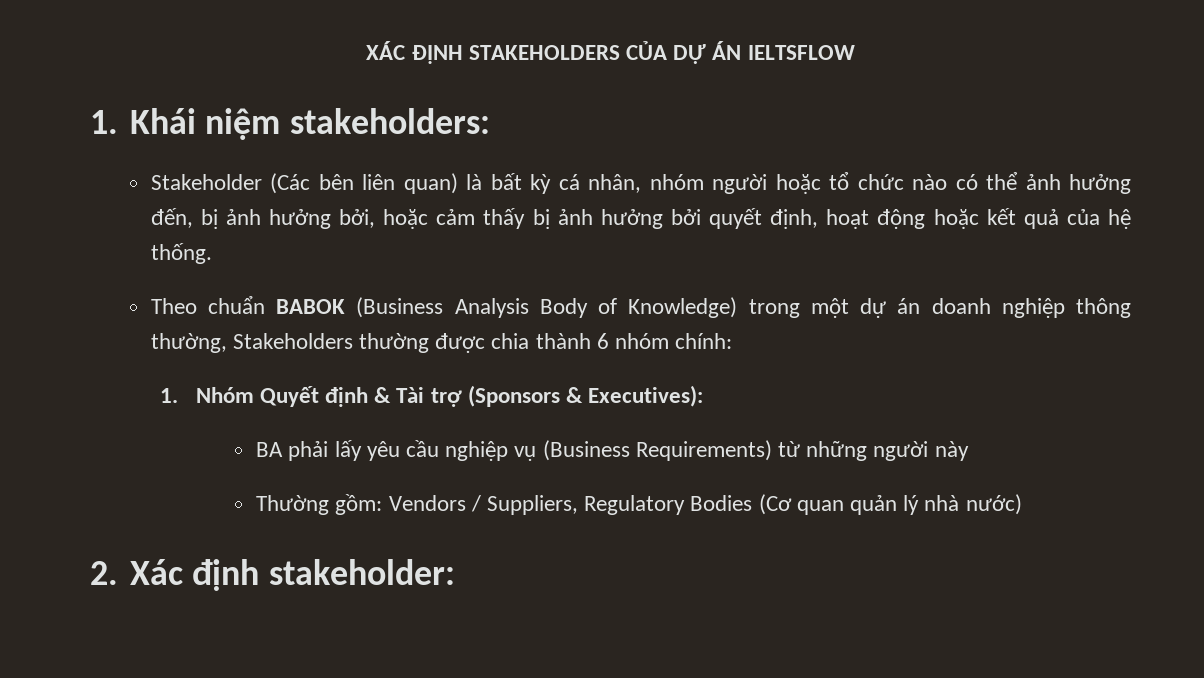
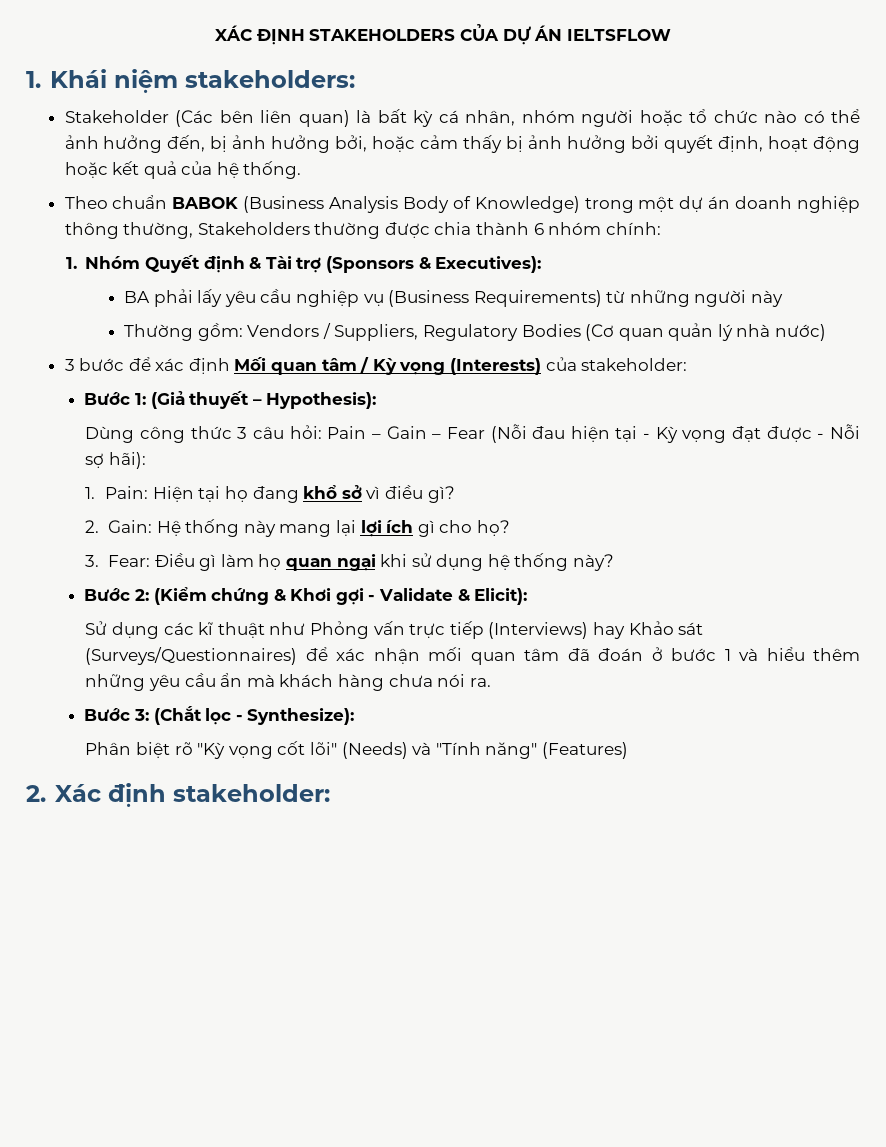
(1022, 504) none -> [64,357,688,375] [84,391,377,409] [85,424,861,443] [85,452,147,469] [85,485,455,503] [85,519,510,537] [85,553,615,571] [84,587,528,605] [85,621,704,639] [85,647,860,665] [85,673,491,691] [84,706,355,725] [85,741,628,759] // 3 bước để xác định Mối quan tâm / Kỳ vọng (Interests) của stakeholder: // Bước 1: (Giả thuyết – Hypothesis): // Dùng công thức 3 câu hỏi: Pain – Gain – Fear (Nỗi đau hiện tại - Kỳ vọng đạt được - Nỗi sợ hãi): // 1. Pain: Hiện tại họ đang khổ sở vì điều gì? // 2. Gain: Hệ thống này mang lại lợi ích gì cho họ? // 3. Fear: Điều gì làm họ quan ngại khi sử dụng hệ thống này? // Bước 2: (Kiểm chứng & Khơi gợi - Validate & Elicit): // Sử dụng các kĩ thuật như Phỏng vấn trực tiếp (Interviews) hay Khảo sát (Surveys/Questionnaires) để xác nhận mối quan tâm đã đoán ở bước 1 và hiểu thêm những yêu cầu ẩn mà khách hàng chưa nói ra. // Bước 3: (Chắt lọc - Synthesize): // Phân biệt rõ "Kỳ vọng cốt lõi" (Needs) và "Tính năng" (Features)

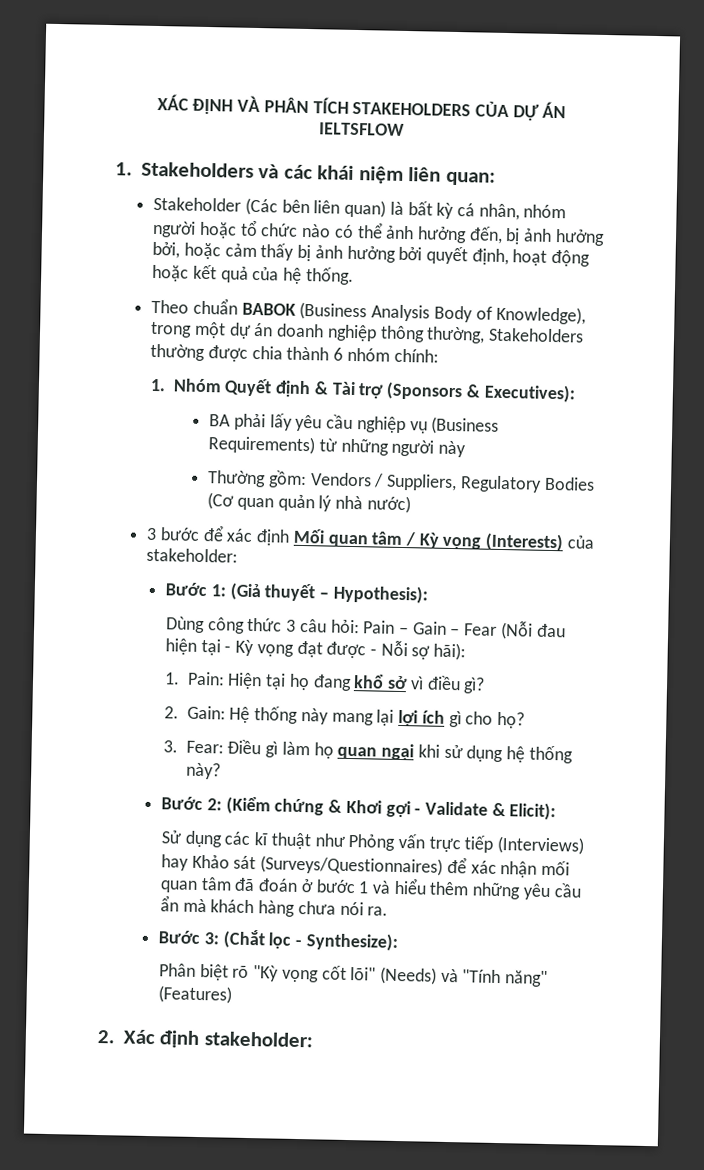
(305, 37) none -> [237,95,349,114] VÀ PHÂN TÍCH
[49,69,355,93] Khái niệm stakeholders: -> [140,161,496,186] Stakeholders và các khái niệm liên quan:
[474,196,580,213] Knowledge) -> [496,305,587,325] Knowledge),

